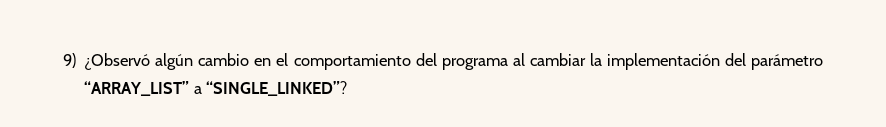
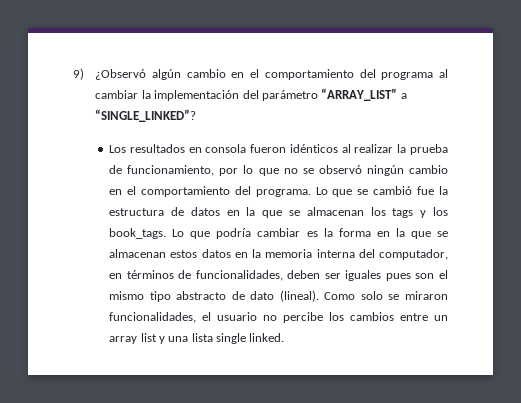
(348, 88) none -> [109,144,449,155] [109,165,448,176] [109,186,448,197] [109,207,448,218] [109,228,448,239] [109,249,448,260] [109,270,448,281] [109,290,448,302] [109,312,448,323] [109,333,285,344] // Los resultados en consola fueron idénticos al realizar la prueba de funcionamiento, por lo que no se observó ningún cambio en el comportamiento del programa. Lo que se cambió fue la estructura de datos en la que se almacenan los tags y los book_tags. Lo que podría cambiar es la forma en la que se almacenan estos datos en la memoria interna del computador, en términos de funcionalidades, deben ser iguales pues son el mismo tipo abstracto de dato (lineal). Como solo se miraron funcionalidades, el usuario no percibe los cambios entre un array list y una lista single linked.

